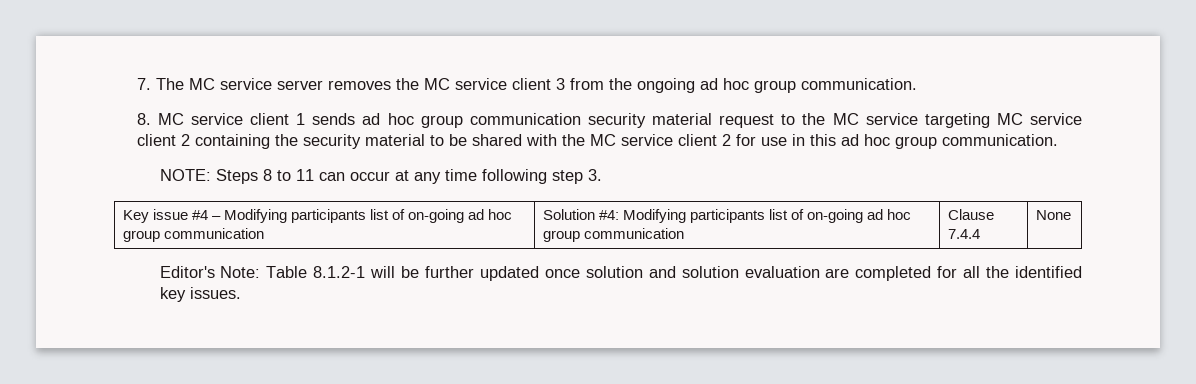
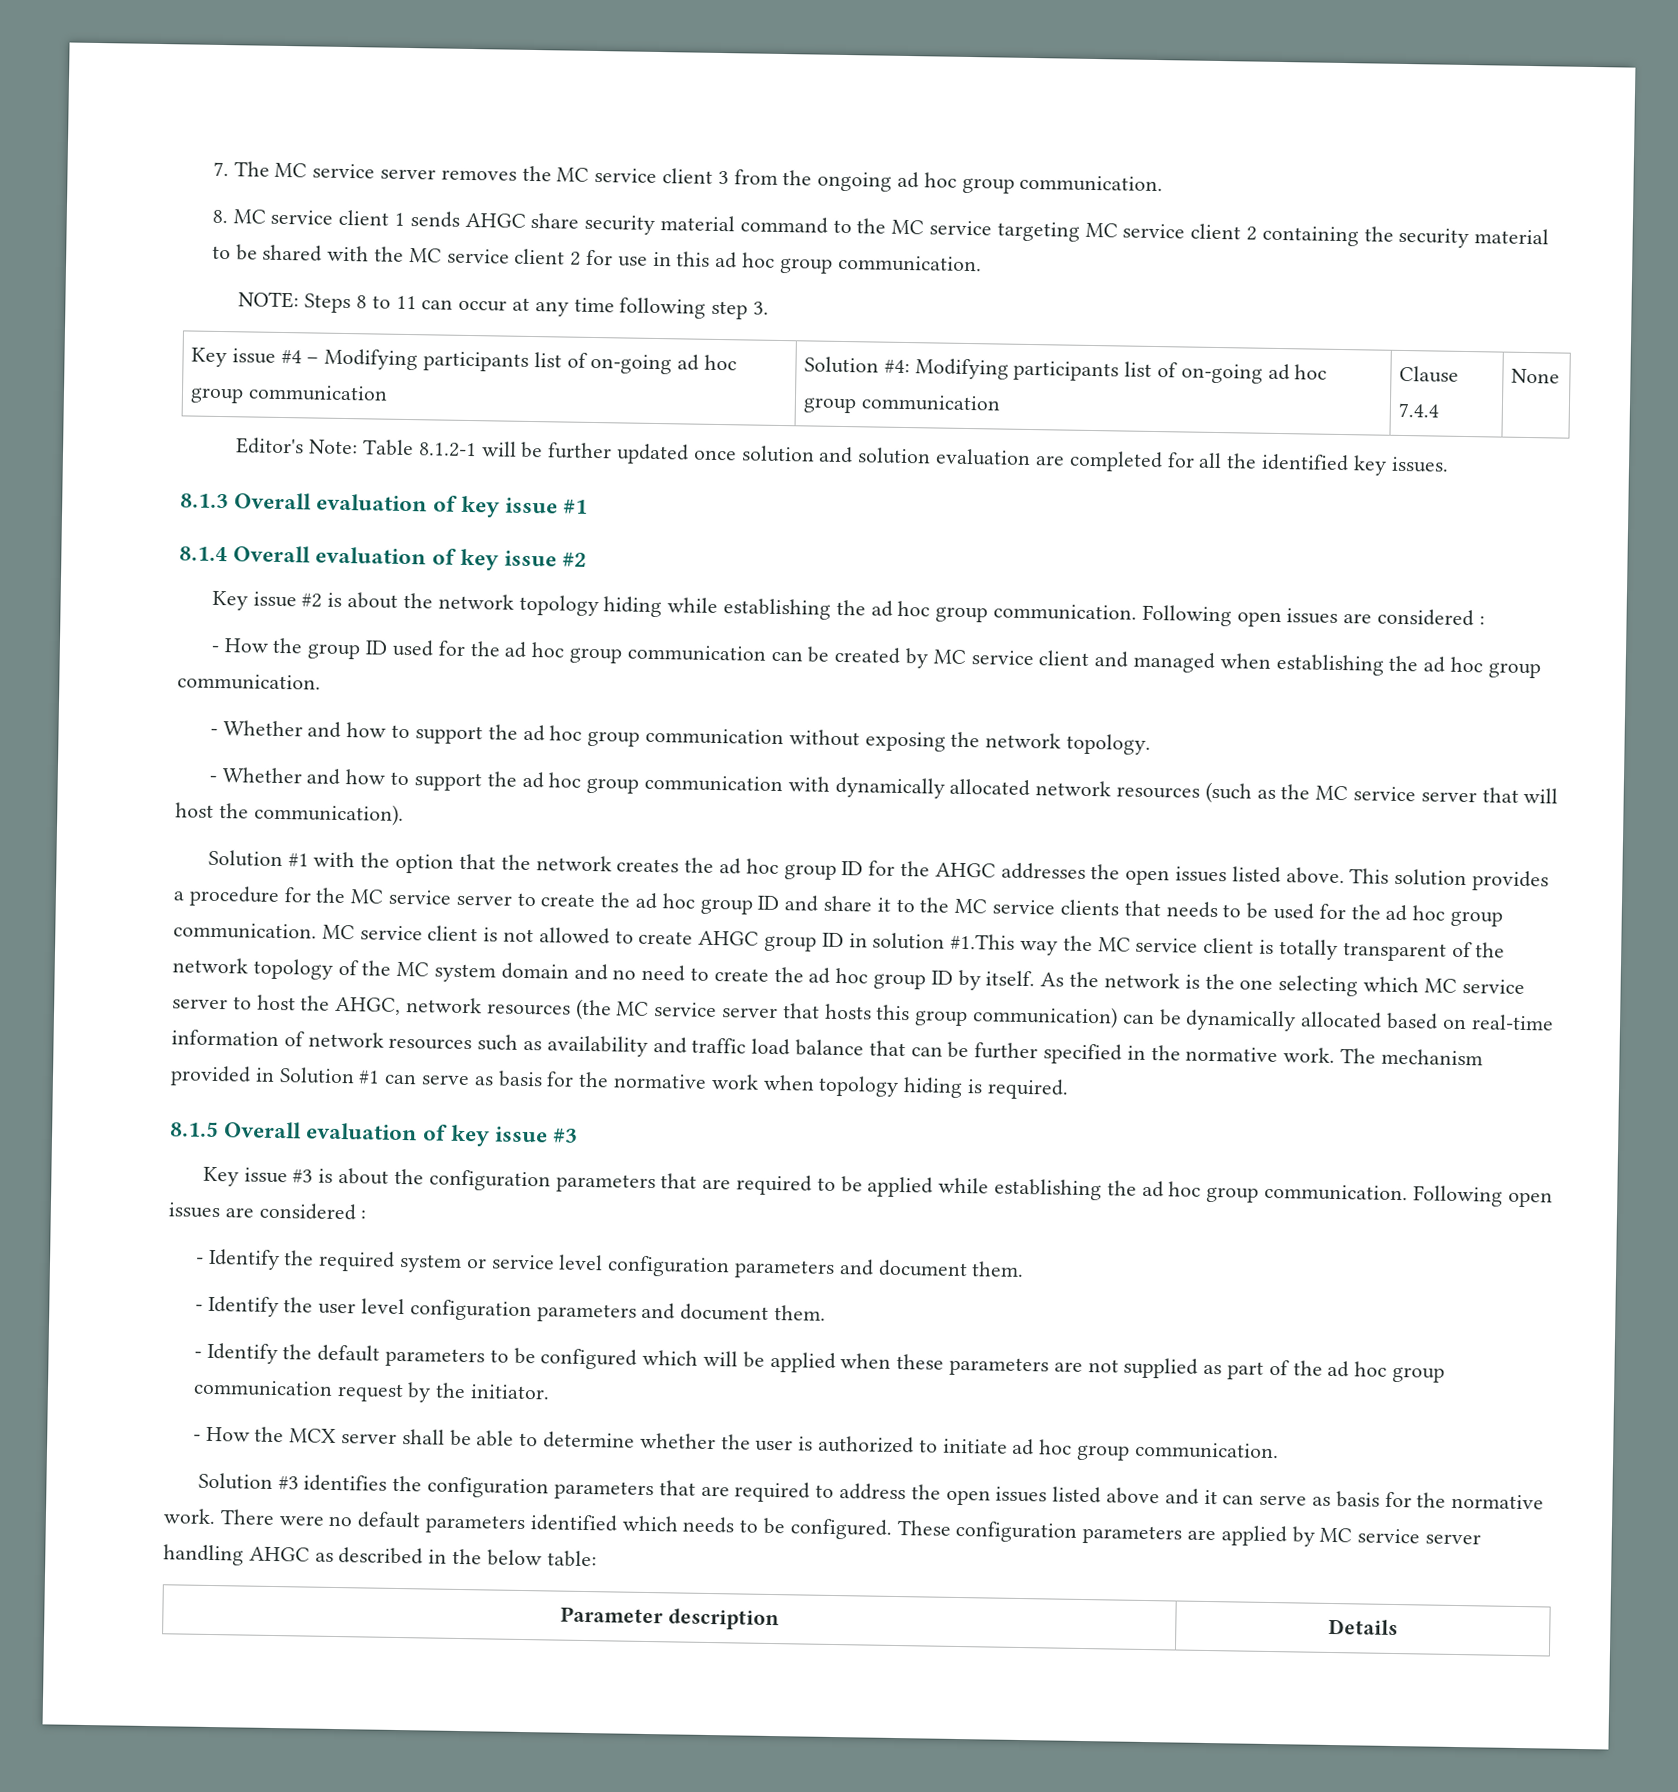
[362,113,775,128] ad hoc group communication security material request -> [464,212,828,235] AHGC share security material command
(241, 293) none -> [180,492,589,518] [179,545,588,571] [211,590,1485,628] [210,637,1541,679] [177,673,321,691] [209,720,1151,755] [208,767,1559,804] [175,802,404,826] [207,849,1549,892] [173,885,1503,927] [173,922,1506,962] [172,957,1525,997] [172,994,1554,1032] [171,1029,1483,1066] [170,1065,1069,1100] [170,1121,579,1147] [202,1166,1553,1208] [168,1202,367,1221] [195,1248,1025,1279] [194,1295,826,1323] [193,1342,1446,1383] [192,1379,550,1403] [192,1426,1279,1461] [197,1472,1545,1510] [163,1508,1482,1547] [163,1544,597,1568] [560,1606,780,1631] [1328,1618,1398,1636] // 8.1.3 Overall evaluation of key issue #1 // 8.1.4 Overall evaluation of key issue #2 // Key issue #2 is about the network topology hiding while establishing the ad hoc group communication. Following open issues are considered : // - How the group ID used for the ad hoc group communication can be created by MC service client and managed when establishing the ad hoc group communication. // - Whether and how to support the ad hoc group communication without exposing the network topology. // - Whether and how to support the ad hoc group communication with dynamically allocated network resources (such as the MC service server that will host the communication). // Solution #1 with the option that the network creates the ad hoc group ID for the AHGC addresses the open issues listed above. This solution provides a procedure for the MC service server to create the ad hoc group ID and share it to the MC service clients that needs to be used for the ad hoc group communication. MC service client is not allowed to create AHGC group ID in solution #1.This way the MC service client is totally transparent of the network topology of the MC system domain and no need to create the ad hoc group ID by itself. As the network is the one selecting which MC service server to host the AHGC, network resources (the MC service server that hosts this group communication) can be dynamically allocated based on real-time information of network resources such as availability and traffic load balance that can be further specified in the normative work. The mechanism provided in Solution #1 can serve as basis for the normative work when topology hiding is required. // 8.1.5 Overall evaluation of key issue #3 // Key issue #3 is about the configuration parameters that are required to be applied while establishing the ad hoc group communication. Following open issues are considered : // - Identify the required system or service level configuration parameters and document them. // - Identify the user level configuration parameters and document them. // - Identify the default parameters to be configured which will be applied when these parameters are not supplied as part of the ad hoc group communication request by the initiator. // - How the MCX server shall be able to determine whether the user is authorized to initiate ad hoc group communication. // Solution #3 identifies the configuration parameters that are required to address the open issues listed above and it can serve as basis for the normative work. There were no default parameters identified which needs to be configured. These configuration parameters are applied by MC service server handling AHGC as described in the below table: // Parameter description | Details

